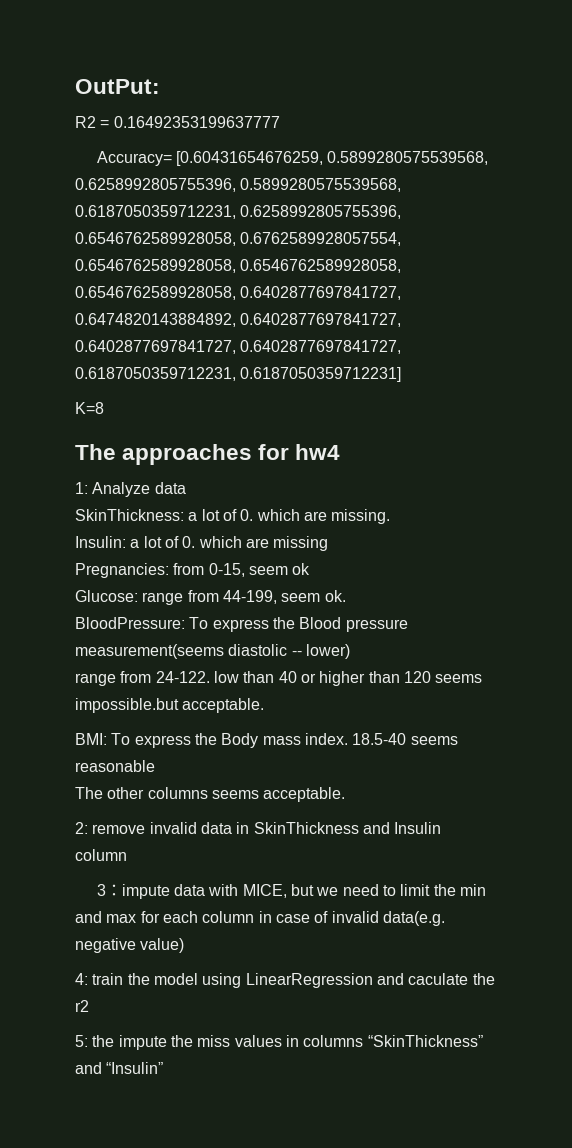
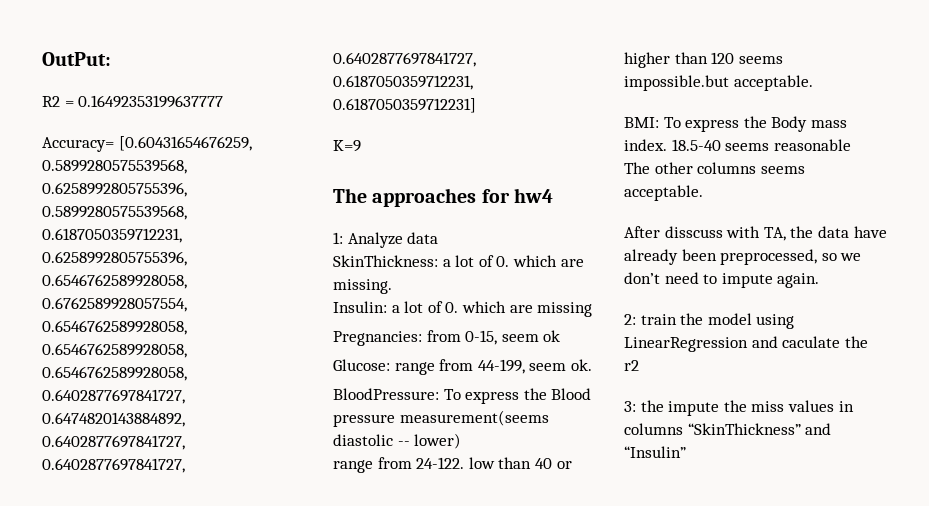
[75,402,104,414] K=8 -> [333,140,361,152] K=9
[75,822,442,834] [75,849,127,861] [96,884,486,899] [75,911,445,926] [75,938,185,953] [75,973,88,985] 2: remove invalid data in SkinThickness and Insulin column // 3：impute data with MICE, but we need to limit the min and max for each column in case of invalid data(e.g. negative value) // 4: -> [624,226,887,241] [624,249,862,265] [624,272,820,288] [624,314,636,325] After disscuss with TA, the data have already been preprocessed, so we don’t need to impute again. // 2:
[75,1035,88,1047] 5: -> [624,401,636,412] 3:

